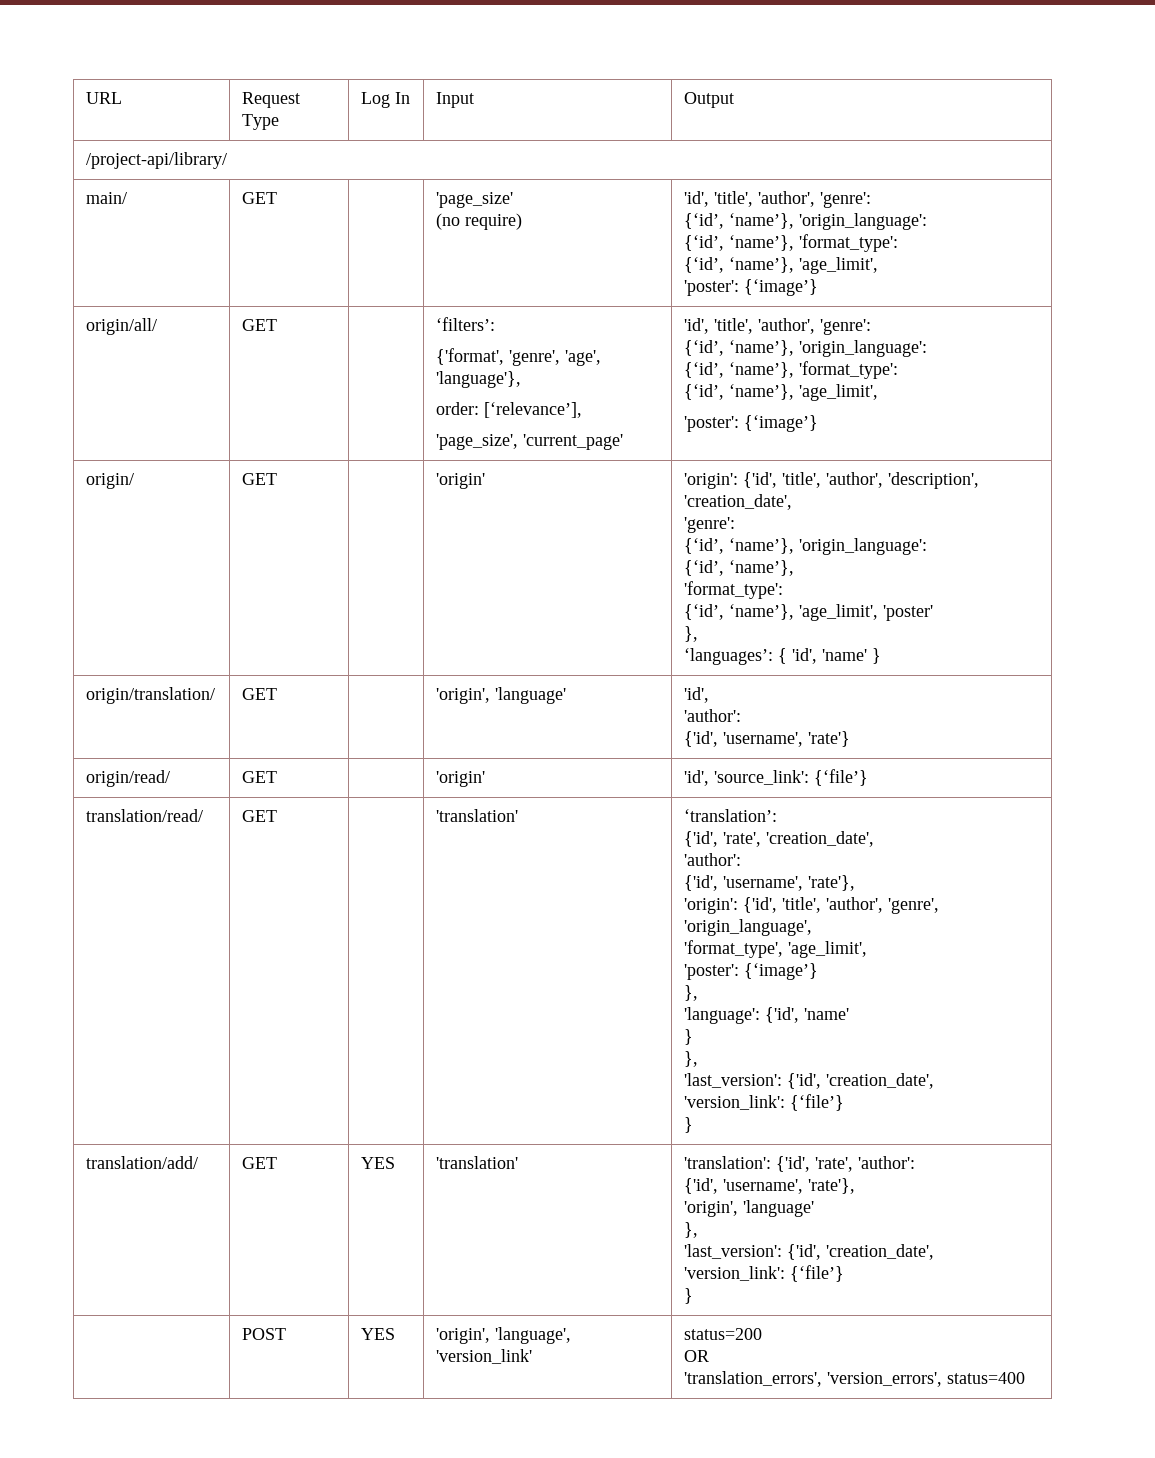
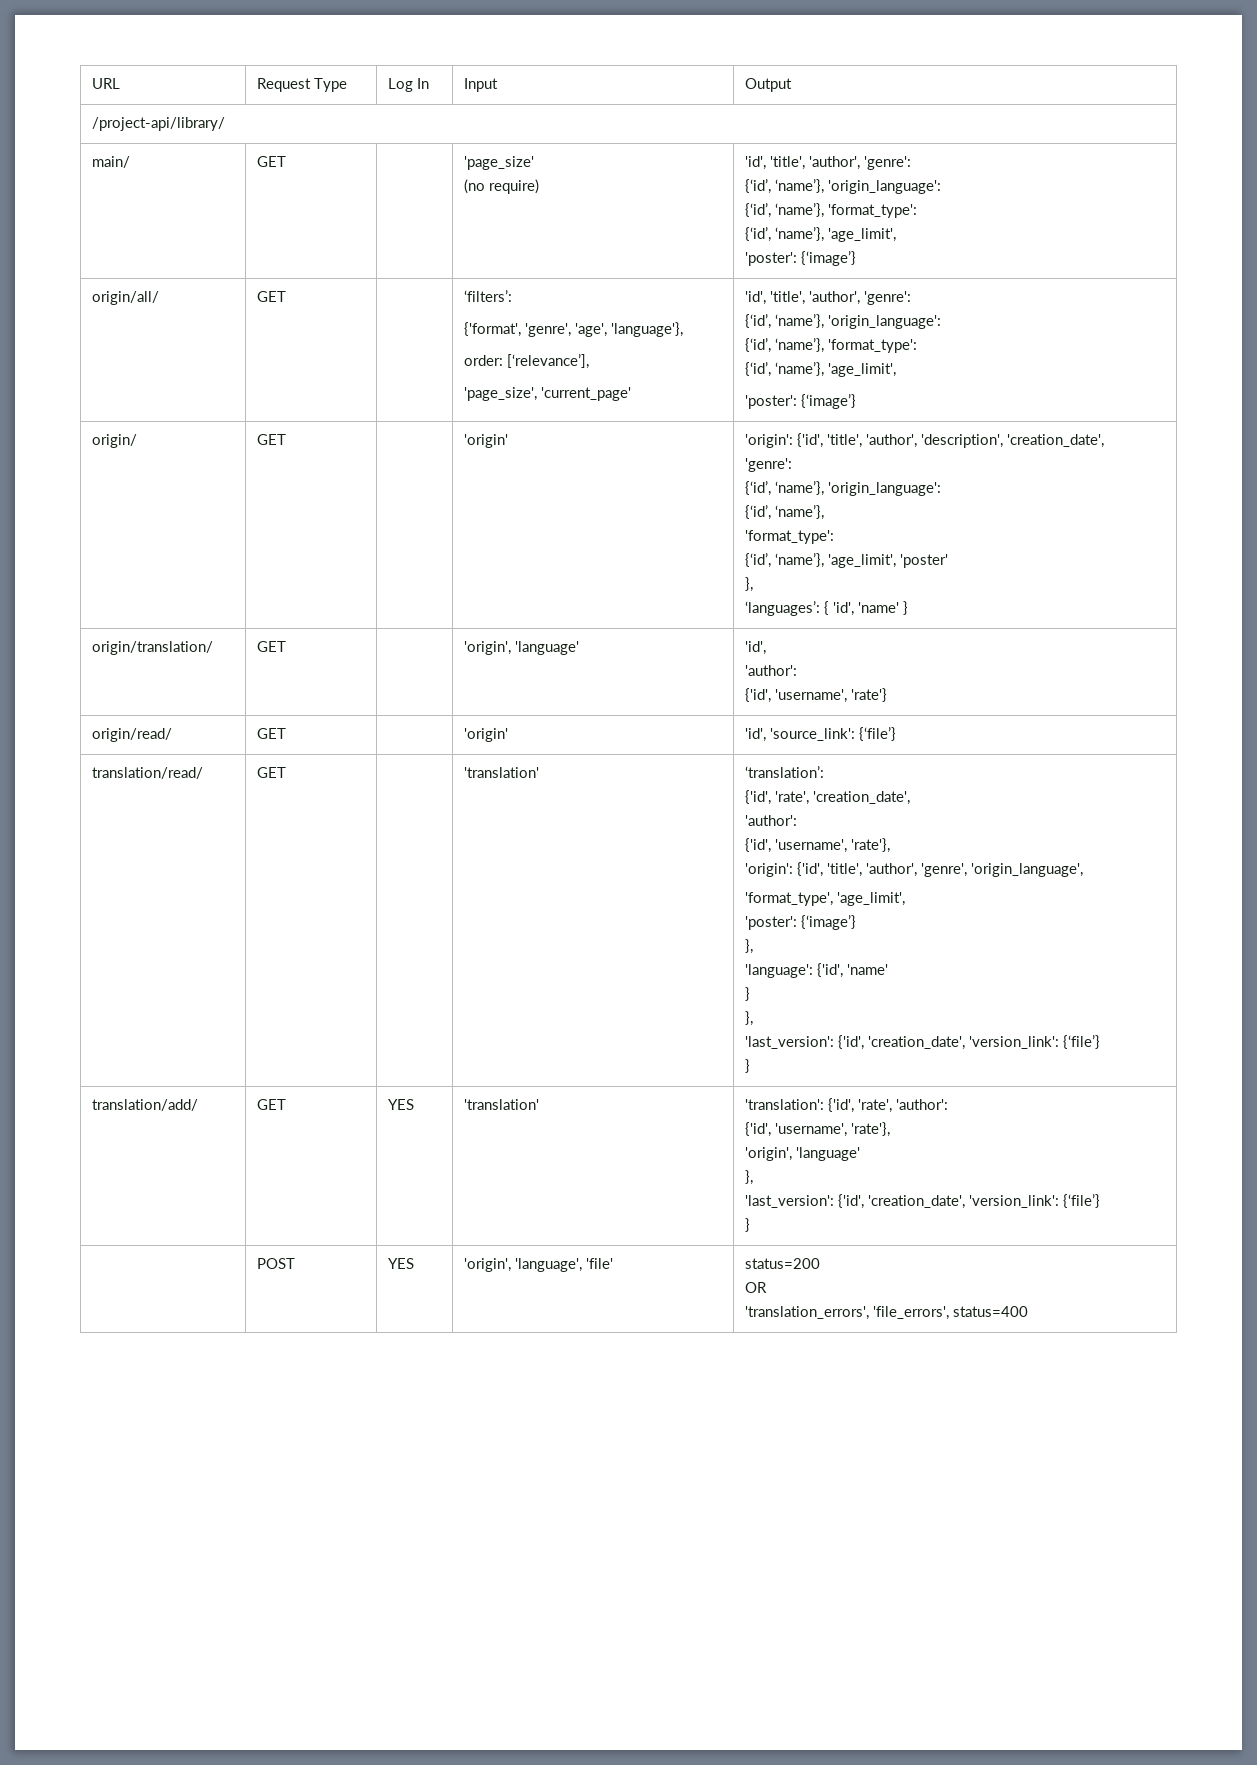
[436,1349,533,1364] 'version_link' -> [585,1258,613,1269] 'file'
[827,1372,943,1387] 'version_errors', -> [872,1306,949,1320] 'file_errors',

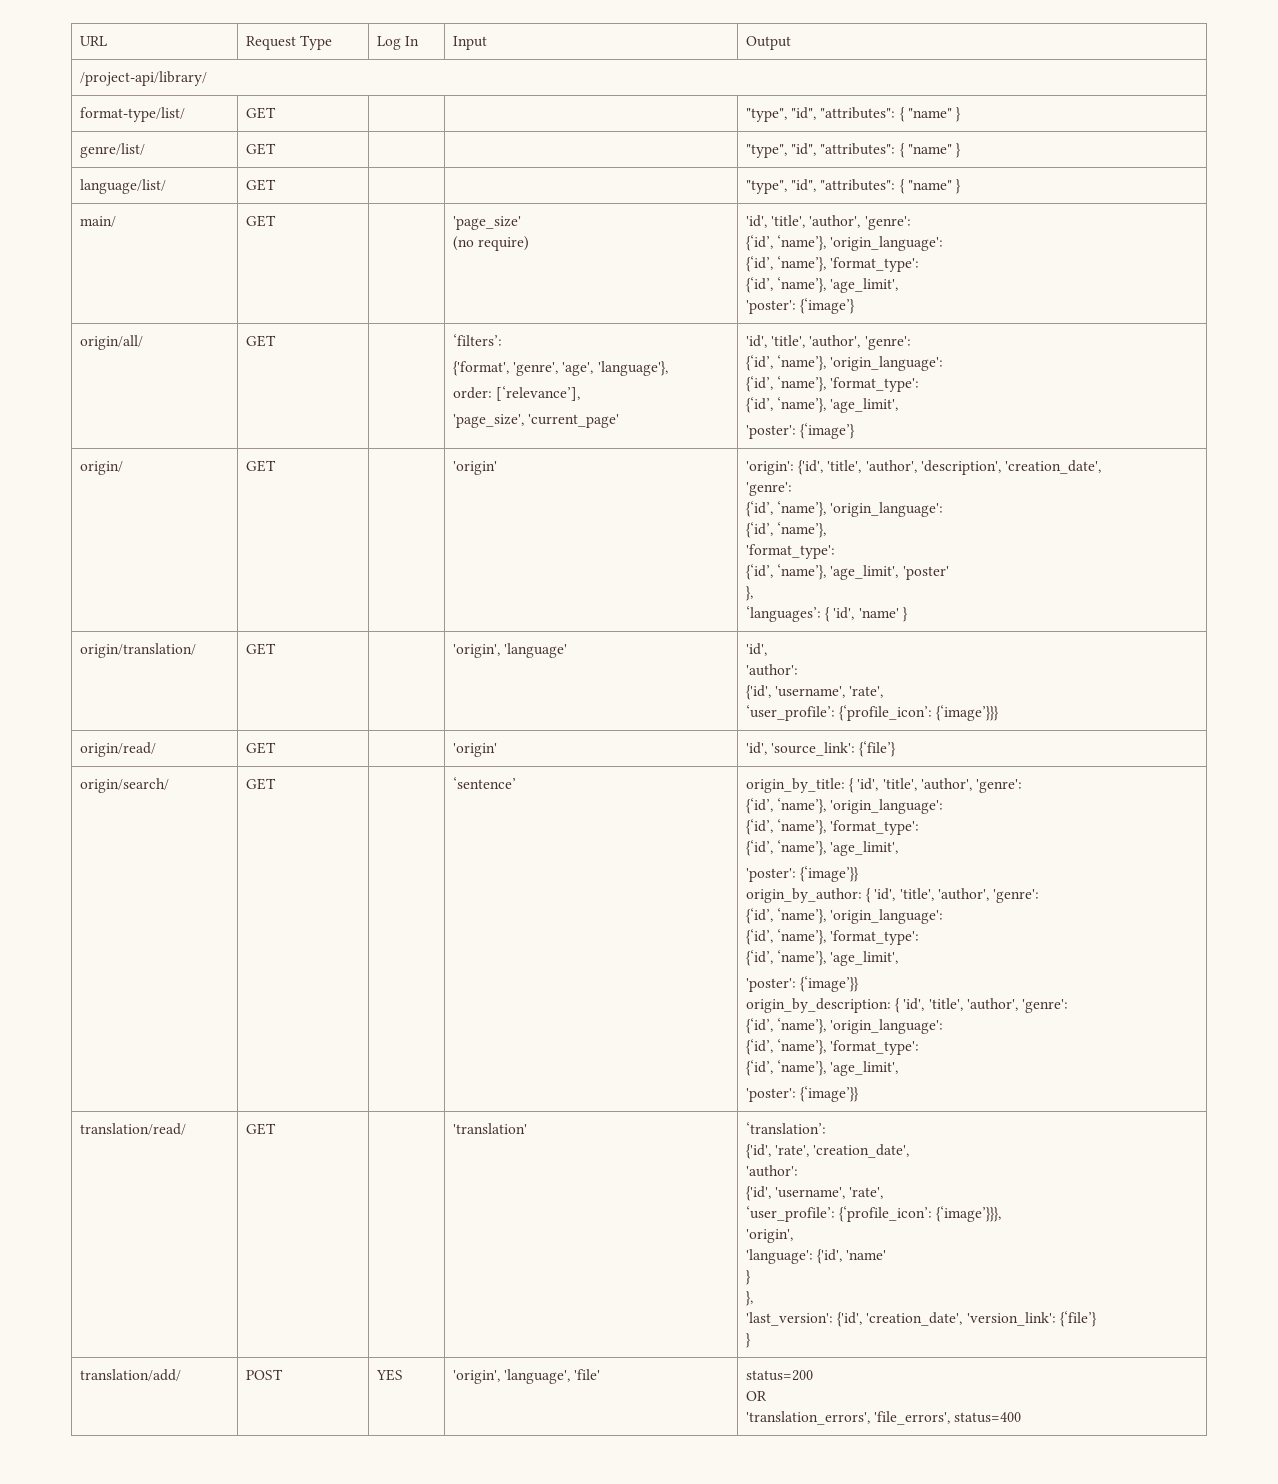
(225, 124) none -> [80,107,186,122] [246,107,277,119] [746,107,962,122] [80,143,146,158] [246,143,277,155] [746,143,962,158] [80,179,167,194] [246,179,277,191] [746,179,962,194] // format-type/list/ | GET | | | "type", "id", "attributes": { "name" } // genre/list/ | GET | | | "type", "id", "attributes": { "name" } // language/list/ | GET | | | "type", "id", "attributes": { "name" }
[850,688,887,702] 'rate'} -> [849,686,884,698] [746,705,1000,721] 'rate', // ‘user_profile’: {‘profile_icon’: {‘image’}}}
(896, 734) none -> [80,778,170,793] [246,778,277,790] [453,777,517,789] [746,778,1023,793] [746,798,944,814] [746,819,920,835] [746,840,899,856] [746,866,860,882] [746,888,1040,903] [746,908,944,924] [746,929,920,945] [746,950,899,966] [746,976,860,992] [746,998,1069,1013] [746,1018,944,1034] [746,1039,920,1055] [746,1060,899,1076] [746,1086,860,1102] // origin/search/ | GET | | ‘sentence’ | origin_by_title: { 'id', 'title', 'author', 'genre': // {‘id’, ‘name’}, 'origin_language': // {‘id’, ‘name’}, 'format_type': // {‘id’, ‘name’}, 'age_limit', // 'poster': {‘image’}} // origin_by_author: { 'id', 'title', 'author', 'genre': // {‘id’, ‘name’}, 'origin_language': // {‘id’, ‘name’}, 'format_type': // {‘id’, ‘name’}, 'age_limit', // 'poster': {‘image’}} // origin_by_description: { 'id', 'title', 'author', 'genre': // {‘id’, ‘name’}, 'origin_language': // {‘id’, ‘name’}, 'format_type': // {‘id’, ‘name’}, 'age_limit', // 'poster': {‘image’}}
[850,838,890,853] [744,862,1083,877] [744,892,905,906] [744,915,856,930] [744,939,753,954] 'rate'}, // 'origin': {'id', 'title', 'author', 'genre', 'origin_language', // 'format_type', 'age_limit', // 'poster': {‘image’} // }, -> [849,1187,884,1199] [746,1206,1002,1222] [746,1229,794,1243] 'rate', // ‘user_profile’: {‘profile_icon’: {‘image’}}}, // 'origin',
[256,1099,286,1110] [387,1099,414,1110] [463,1099,539,1110] [744,1098,948,1113] [744,1122,890,1137] [744,1147,860,1161] [744,1170,753,1185] [744,1194,1100,1209] [744,1218,750,1232] | GET | YES | 'translation' | 'translation': {'id', 'rate', 'author': // {'id', 'username', 'rate'}, // 'origin', 'language' // }, // 'last_version': {'id', 'creation_date', 'version_link': {‘file’} // } // -> (182, 1375) none

